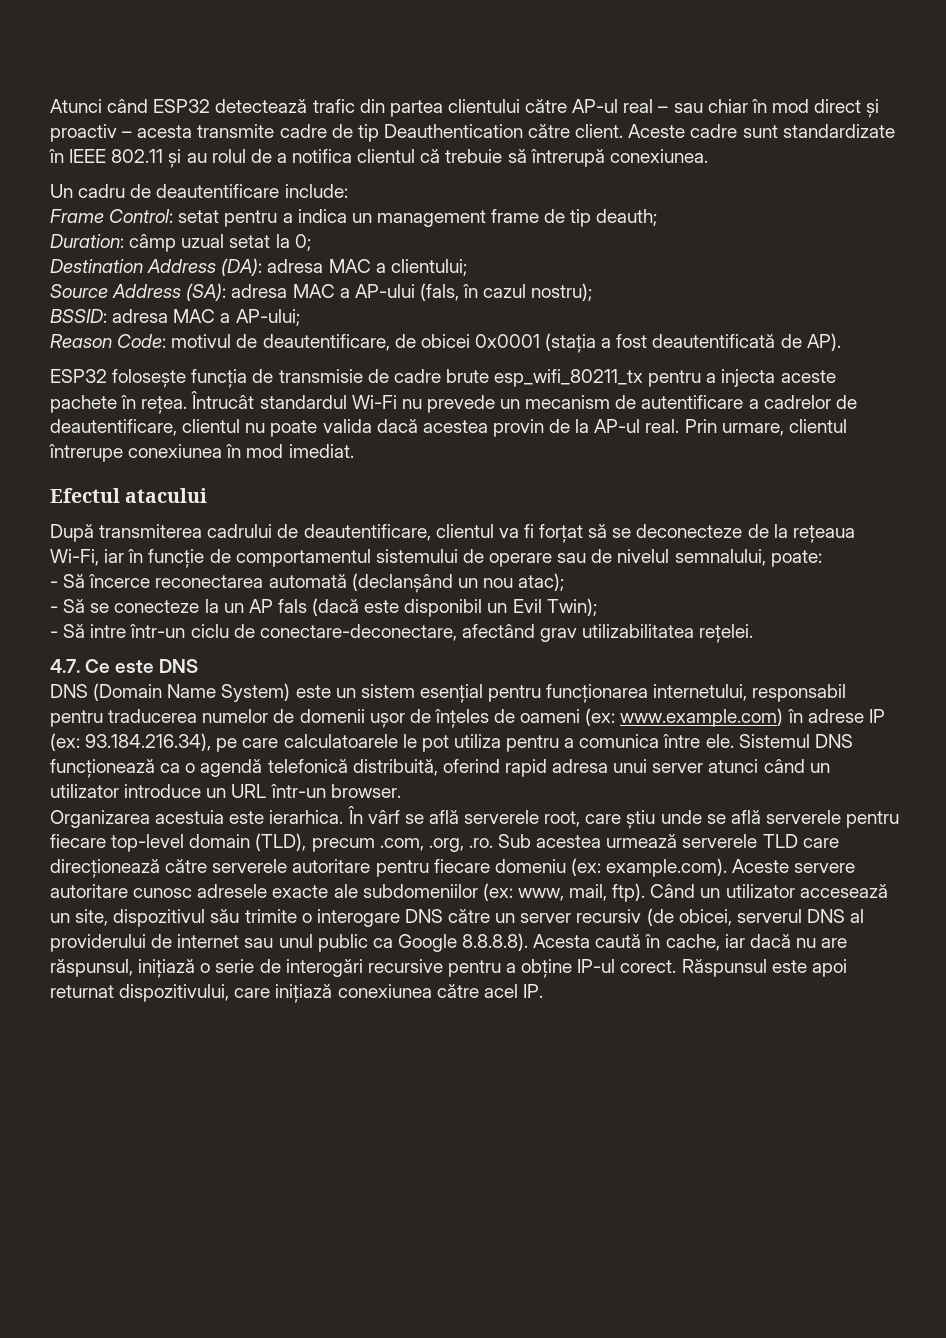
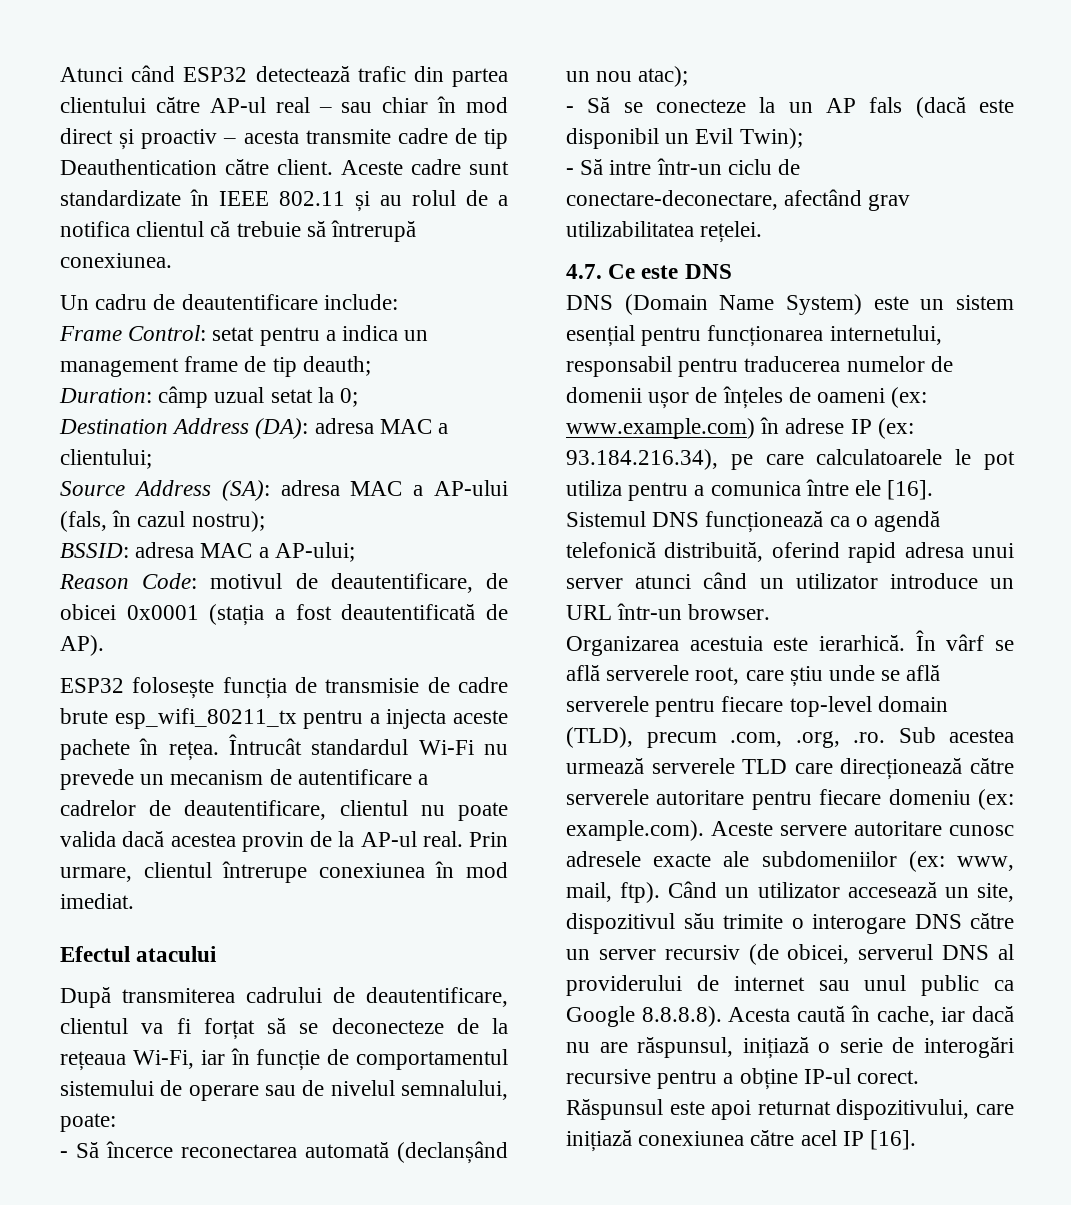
[705,734,734,748] ele. -> [855,480,934,500] ele [16].
[269,810,344,824] ierarhica. -> [819,635,905,651] ierarhică.
[522,984,543,998] IP. -> [842,1130,917,1150] IP [16].

